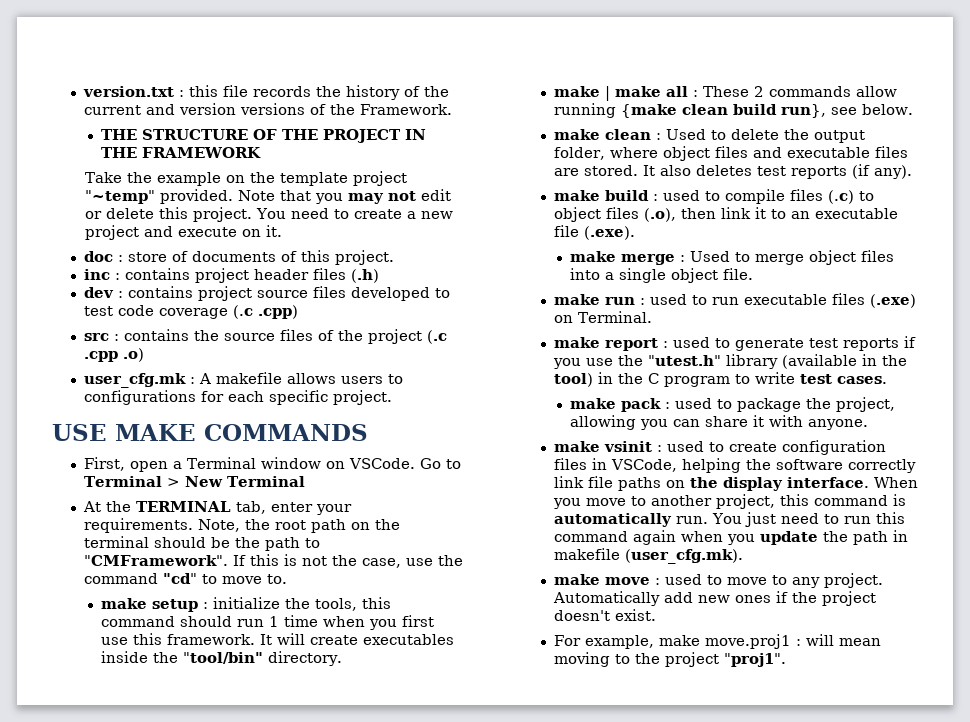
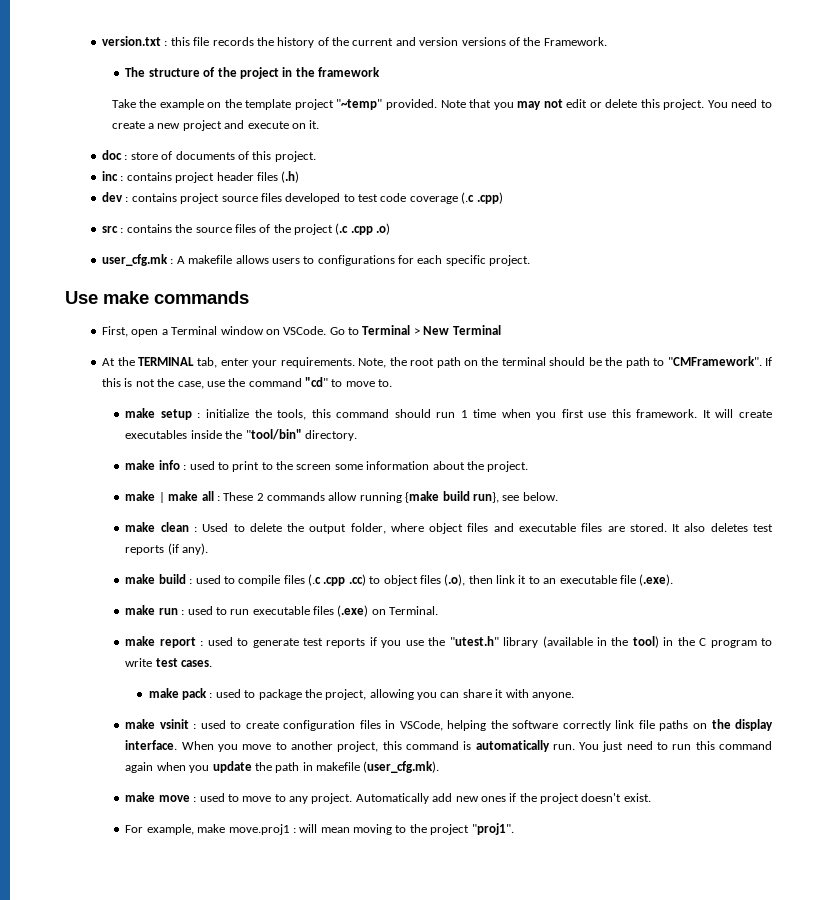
[100,129,426,143] [100,147,261,158] THE STRUCTURE OF THE PROJECT IN THE FRAMEWORK -> [125,67,381,79] The structure of the project in the framework
[52,424,368,441] USE MAKE COMMANDS -> [65,291,249,304] Use make commands
(342, 658) none -> [125,460,529,472] // make info : used to print to the screen some information about the project.
[681,104,728,115] clean -> (440, 497) none
[827,190,854,204] (.c) -> [308,574,366,586] (.c .cpp .cc)
[570,250,895,265] [570,268,754,283] // make merge : Used to merge object files into a single object file. -> (674, 580) none

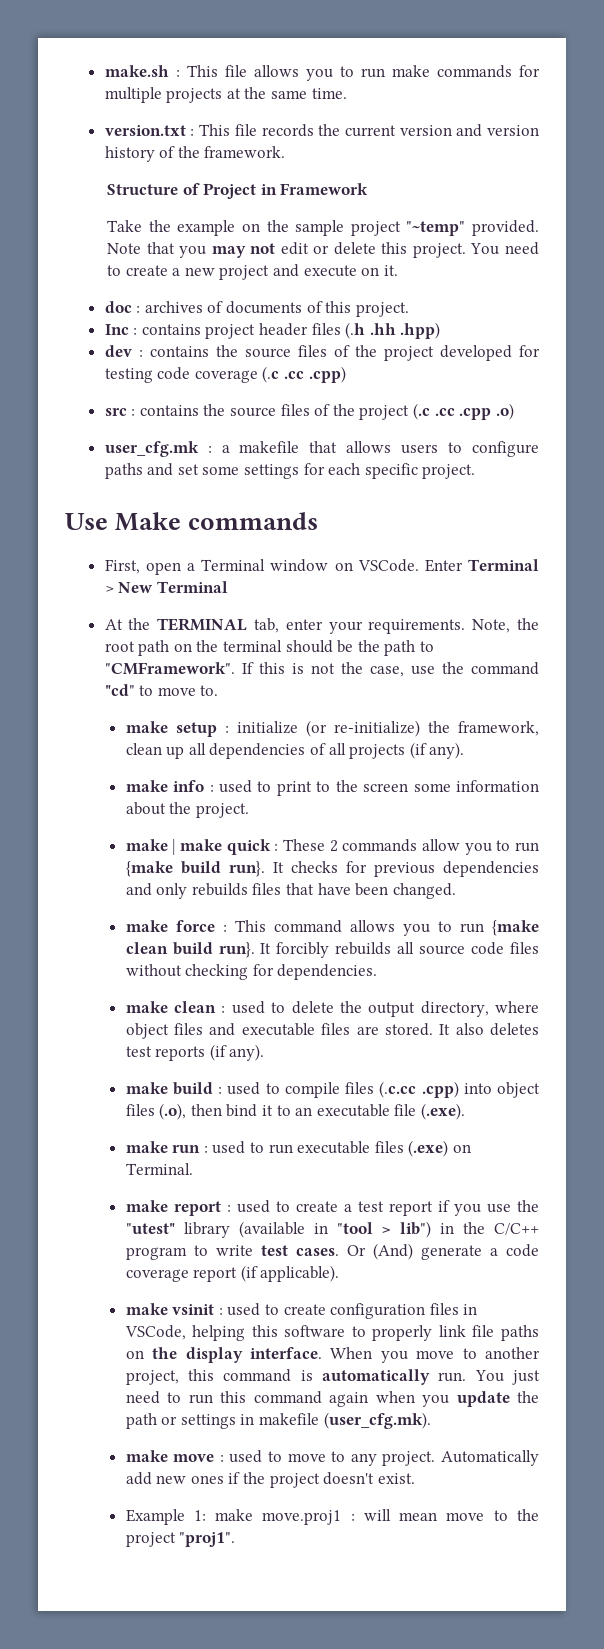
(102, 41) none -> [104,65,540,81] [104,87,347,103] make.sh : This file allows you to run make commands for multiple projects at the same time. //
[170,37,190,46] this -> [199,124,231,136] This
[277,37,607,48] [125,67,381,79] history of the current and version versions of the Framework. // The structure of the project in the framework -> [344,124,539,137] [104,146,286,162] [106,183,369,199] current version and version history of the framework. // Structure of Project in Framework
[245,99,292,110] template -> [295,220,345,236] sample
[130,152,158,160] store -> [144,301,203,313] archives
[102,171,119,181] inc -> [104,324,129,335] Inc
[281,171,300,183] (.h) -> [345,322,441,339] (.h .hh .hpp)
[180,193,379,204] project source files developed to test -> [215,345,540,361] [104,368,153,383] the source files of the project developed for testing
(475, 198) none -> [284,371,305,379] .cc
(349, 229) none -> [434,408,455,416] .cc
[176,255,395,266] A makefile allows users to configurations -> [221,441,539,457] [104,463,300,479] a makefile that allows users to configure paths and set some settings
[103,291,149,304] make -> [115,512,182,531] Make
[329,327,360,335] Go to -> [424,559,463,572] Enter
[254,409,772,420] [125,429,357,441] the tools, this command should run 1 time when you first use this framework. It will create executables inside the "tool/bin" directory. -> [305,720,539,737] [125,742,465,759] (or re-initialize) the framework, clean up all dependencies of all projects (if any).
[201,491,214,501] all -> [226,839,271,855] quick
[359,491,558,503] running {make build run}, see below. -> [464,840,540,855] [125,861,539,877] [125,883,456,899] [125,920,540,936] [125,942,539,958] [125,964,378,980] you to run {make build run}. It checks for previous dependencies and only rebuilds files that have been changed. // make force : This command allows you to run {make clean build run}. It forcibly rebuilds all source code files without checking for dependencies.
[202,523,229,532] Used -> [231,1001,265,1014] used
[350,523,386,534] folder, -> [420,1001,489,1017] directory,
[308,574,381,586] (.c .cpp .cc) to -> [379,1081,492,1098] (.c.cc .cpp) into
[496,575,516,584] link -> [226,1104,258,1117] bind
[252,638,366,648] generate test reports -> [295,1201,433,1216] create a test report
[449,636,499,646] "utest.h" -> [125,1223,175,1234] "utest"
[611,636,707,648] the tool) in the C -> [336,1221,540,1238] "tool > lib") in the C/C++
[148,688,574,700] // make pack : used to package the project, allowing you can share it with anyone. -> [346,1243,540,1260] [125,1265,340,1282] Or (And) generate a code coverage report (if applicable).
[490,720,611,731] the software correctly -> [251,1325,433,1341] this software to properly
(300, 767) none -> [161,1414,236,1429] or settings
[125,824,194,835] For example, -> [125,1509,206,1525] Example 1:
[353,824,393,835] moving -> [446,1512,485,1521] move

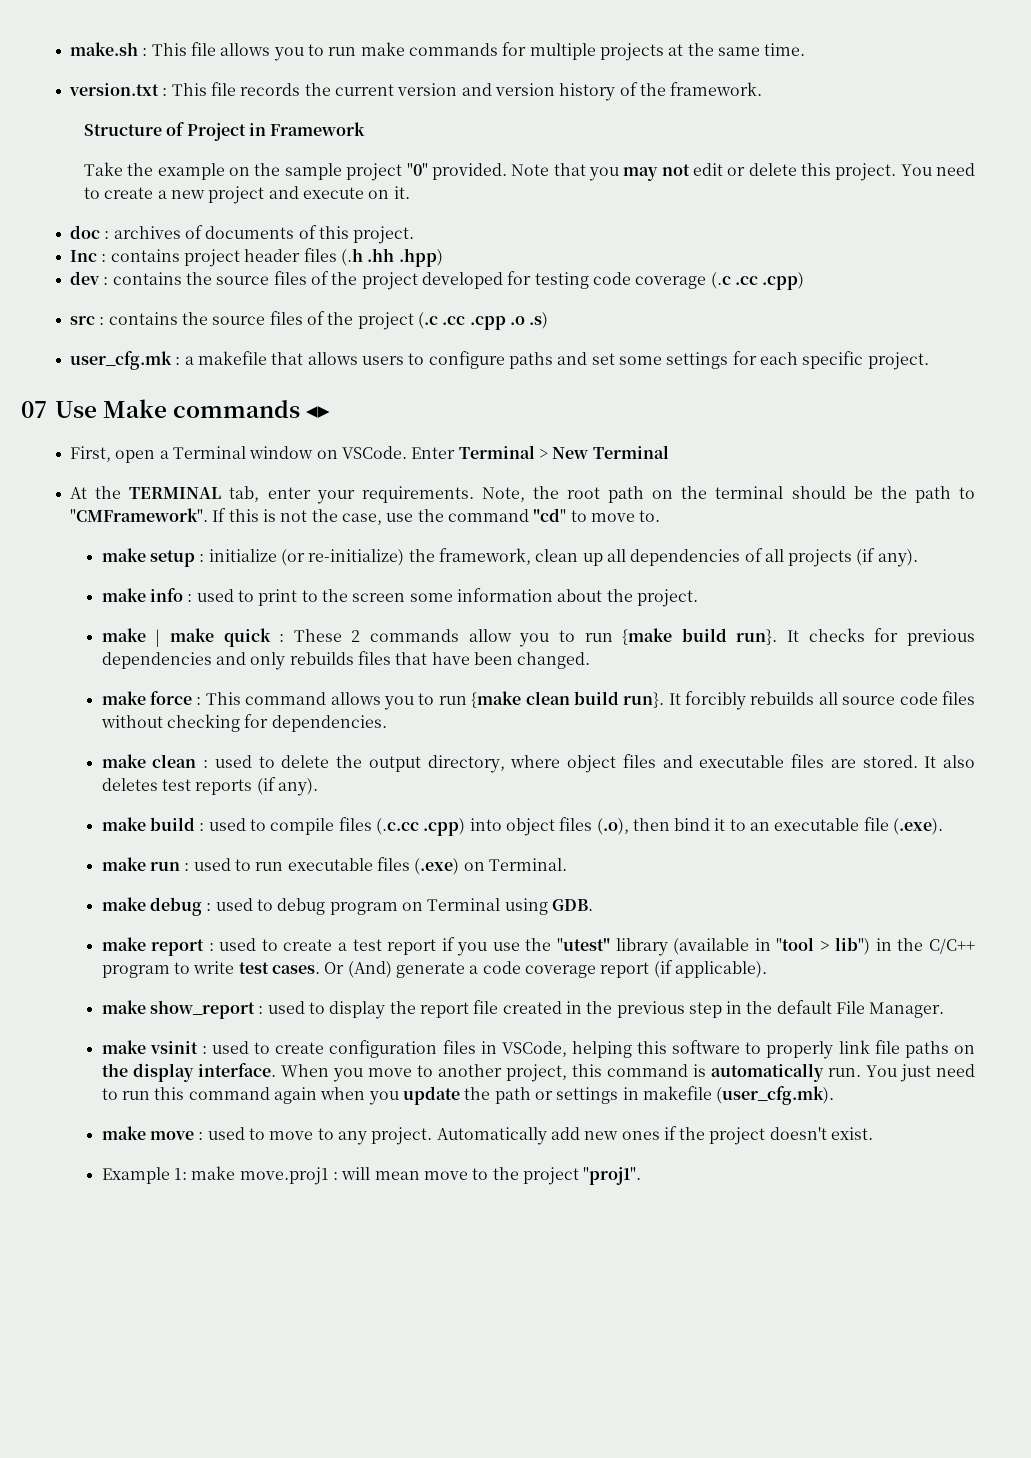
[406,221,466,236] "~temp" -> [406,163,428,176] "0"
[495,403,514,420] .o) -> [509,312,549,329] .o .s)
(476, 471) none -> [21,401,47,418] 07
(319, 521) none -> [306,406,331,418] ◂▸
(193, 1169) none -> [101,897,593,916] // make debug : used to debug program on Terminal using GDB.
(340, 1273) none -> [101,1000,945,1019] // make show_report : used to display the report file created in the previous step in the default File Manager.

